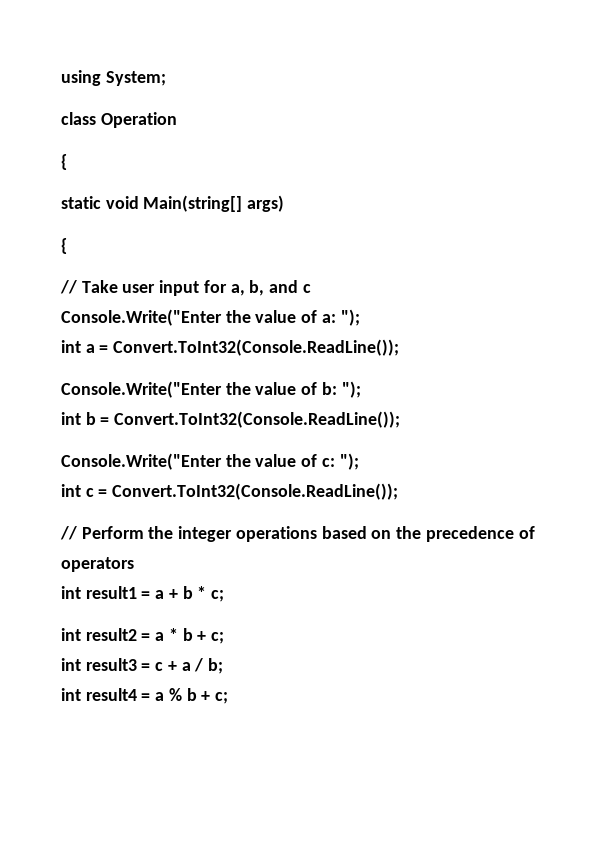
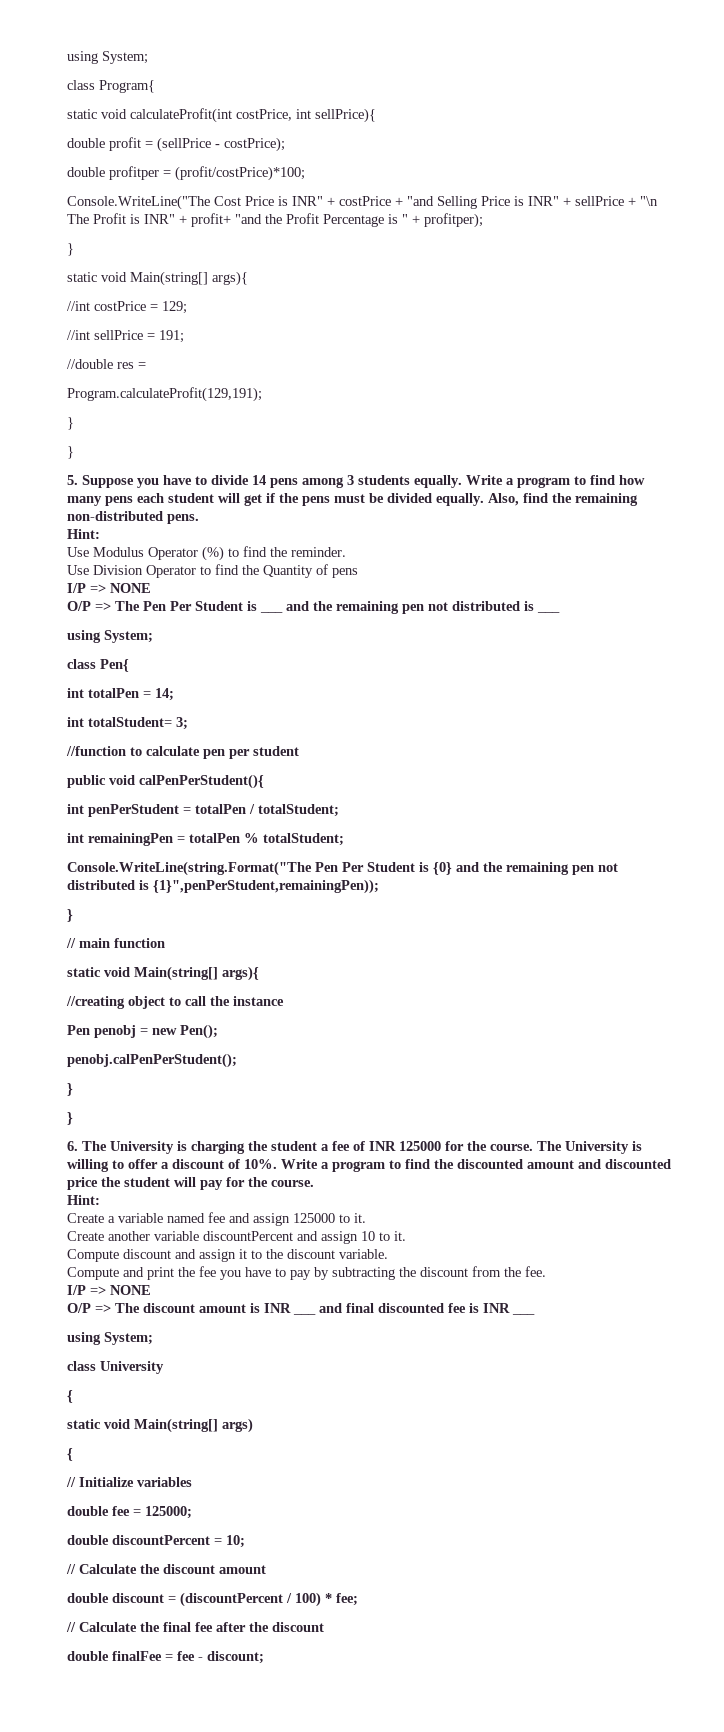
[61,70,166,86] [61,112,177,128] using System; // class Operation -> [67,51,148,64] [67,80,155,93] [67,108,376,123] [67,137,285,152] [67,166,305,181] [67,195,658,210] [67,213,483,228] [67,243,74,256] [67,271,248,286] [67,301,187,314] [67,330,184,343] [67,359,146,369] [67,387,262,402] [67,417,74,430] [67,446,74,459] [67,475,645,488] [67,493,638,506] [67,511,199,524] [67,529,100,539] [67,546,346,561] [67,564,358,578] [67,583,151,593] [67,601,257,611] [260,611,283,613] [286,601,534,614] [537,611,560,613] [67,630,153,643] [67,659,129,672] [67,688,174,701] [67,717,188,730] [66,746,299,759] [67,774,264,789] [67,804,339,817] [67,833,344,846] [67,861,618,876] [67,879,379,894] [67,909,73,922] [66,938,165,948] [67,966,259,981] [66,996,284,1009] [67,1024,218,1039] [67,1053,237,1068] [67,1083,73,1096] [67,1112,73,1125] [67,1141,642,1154] [67,1159,671,1172] [67,1177,314,1190] [67,1195,100,1205] [67,1212,366,1226] [67,1231,406,1244] [67,1249,388,1262] [67,1266,546,1280] [67,1285,151,1295] [67,1303,291,1313] [293,1313,316,1315] [319,1303,510,1313] [512,1313,535,1315] [67,1332,153,1345] [67,1361,164,1374] using System; // class Program{ // static void calculateProfit(int costPrice, int sellPrice){ // double profit = (sellPrice - costPrice); // double profitper = (profit/costPrice)*100; // Console.WriteLine("The Cost Price is INR" + costPrice + "and Selling Price is INR" + sellPrice + "\n The Profit is INR" + profit+ "and the Profit Percentage is " + profitper); // } // static void Main(string[] args){ // //int costPrice = 129; // //int sellPrice = 191; // //double res = // Program.calculateProfit(129,191); // } // } // 5. Suppose you have to divide 14 pens among 3 students equally. Write a program to find how many pens each student will get if the pens must be divided equally. Also, find the remaining non-distributed pens. // Hint: // Use Modulus Operator (%) to find the reminder. // Use Division Operator to find the Quantity of pens // I/P => NONE // O/P => The Pen Per Student is ___ and the remaining pen not distributed is ___ // using System; // class Pen{ // int totalPen = 14; // int totalStudent= 3; // //function to calculate pen per student // public void calPenPerStudent(){ // int penPerStudent = totalPen / totalStudent; // int remainingPen = totalPen % totalStudent; // Console.WriteLine(string.Format("The Pen Per Student is {0} and the remaining pen not distributed is {1}",penPerStudent,remainingPen)); // } // // main function // static void Main(string[] args){ // //creating object to call the instance // Pen penobj = new Pen(); // penobj.calPenPerStudent(); // } // } // 6. The University is charging the student a fee of INR 125000 for the course. The University is willing to offer a discount of 10%. Write a program to find the discounted amount and discounted price the student will pay for the course. // Hint: // Create a variable named fee and assign 125000 to it. // Create another variable discountPercent and assign 10 to it. // Compute discount and assign it to the discount variable. // Compute and print the fee you have to pay by subtracting the discount from the fee. // I/P => NONE // O/P => The discount amount is INR ___ and final discounted fee is INR ___ // using System; // class University
[81,280,311,296] [61,309,360,326] [61,339,400,356] [61,381,361,398] [61,411,401,428] [61,453,359,470] [61,483,399,500] [60,526,535,542] [61,557,134,572] [61,586,225,602] [61,628,225,644] [61,658,224,674] [61,688,229,704] Take user input for a, b, and c // Console.Write("Enter the value of a: "); // int a = Convert.ToInt32(Console.ReadLine()); // Console.Write("Enter the value of b: "); // int b = Convert.ToInt32(Console.ReadLine()); // Console.Write("Enter the value of c: "); // int c = Convert.ToInt32(Console.ReadLine()); // // Perform the integer operations based on the precedence of operators // int result1 = a + b * c; // int result2 = a * b + c; // int result3 = c + a / b; // int result4 = a % b + c; -> [79,1477,192,1487] [67,1506,192,1519] [67,1535,245,1548] [66,1564,266,1574] [67,1592,358,1607] [66,1622,324,1632] [67,1651,264,1664] Initialize variables // double fee = 125000; // double discountPercent = 10; // // Calculate the discount amount // double discount = (discountPercent / 100) * fee; // // Calculate the final fee after the discount // double finalFee = fee - discount;

